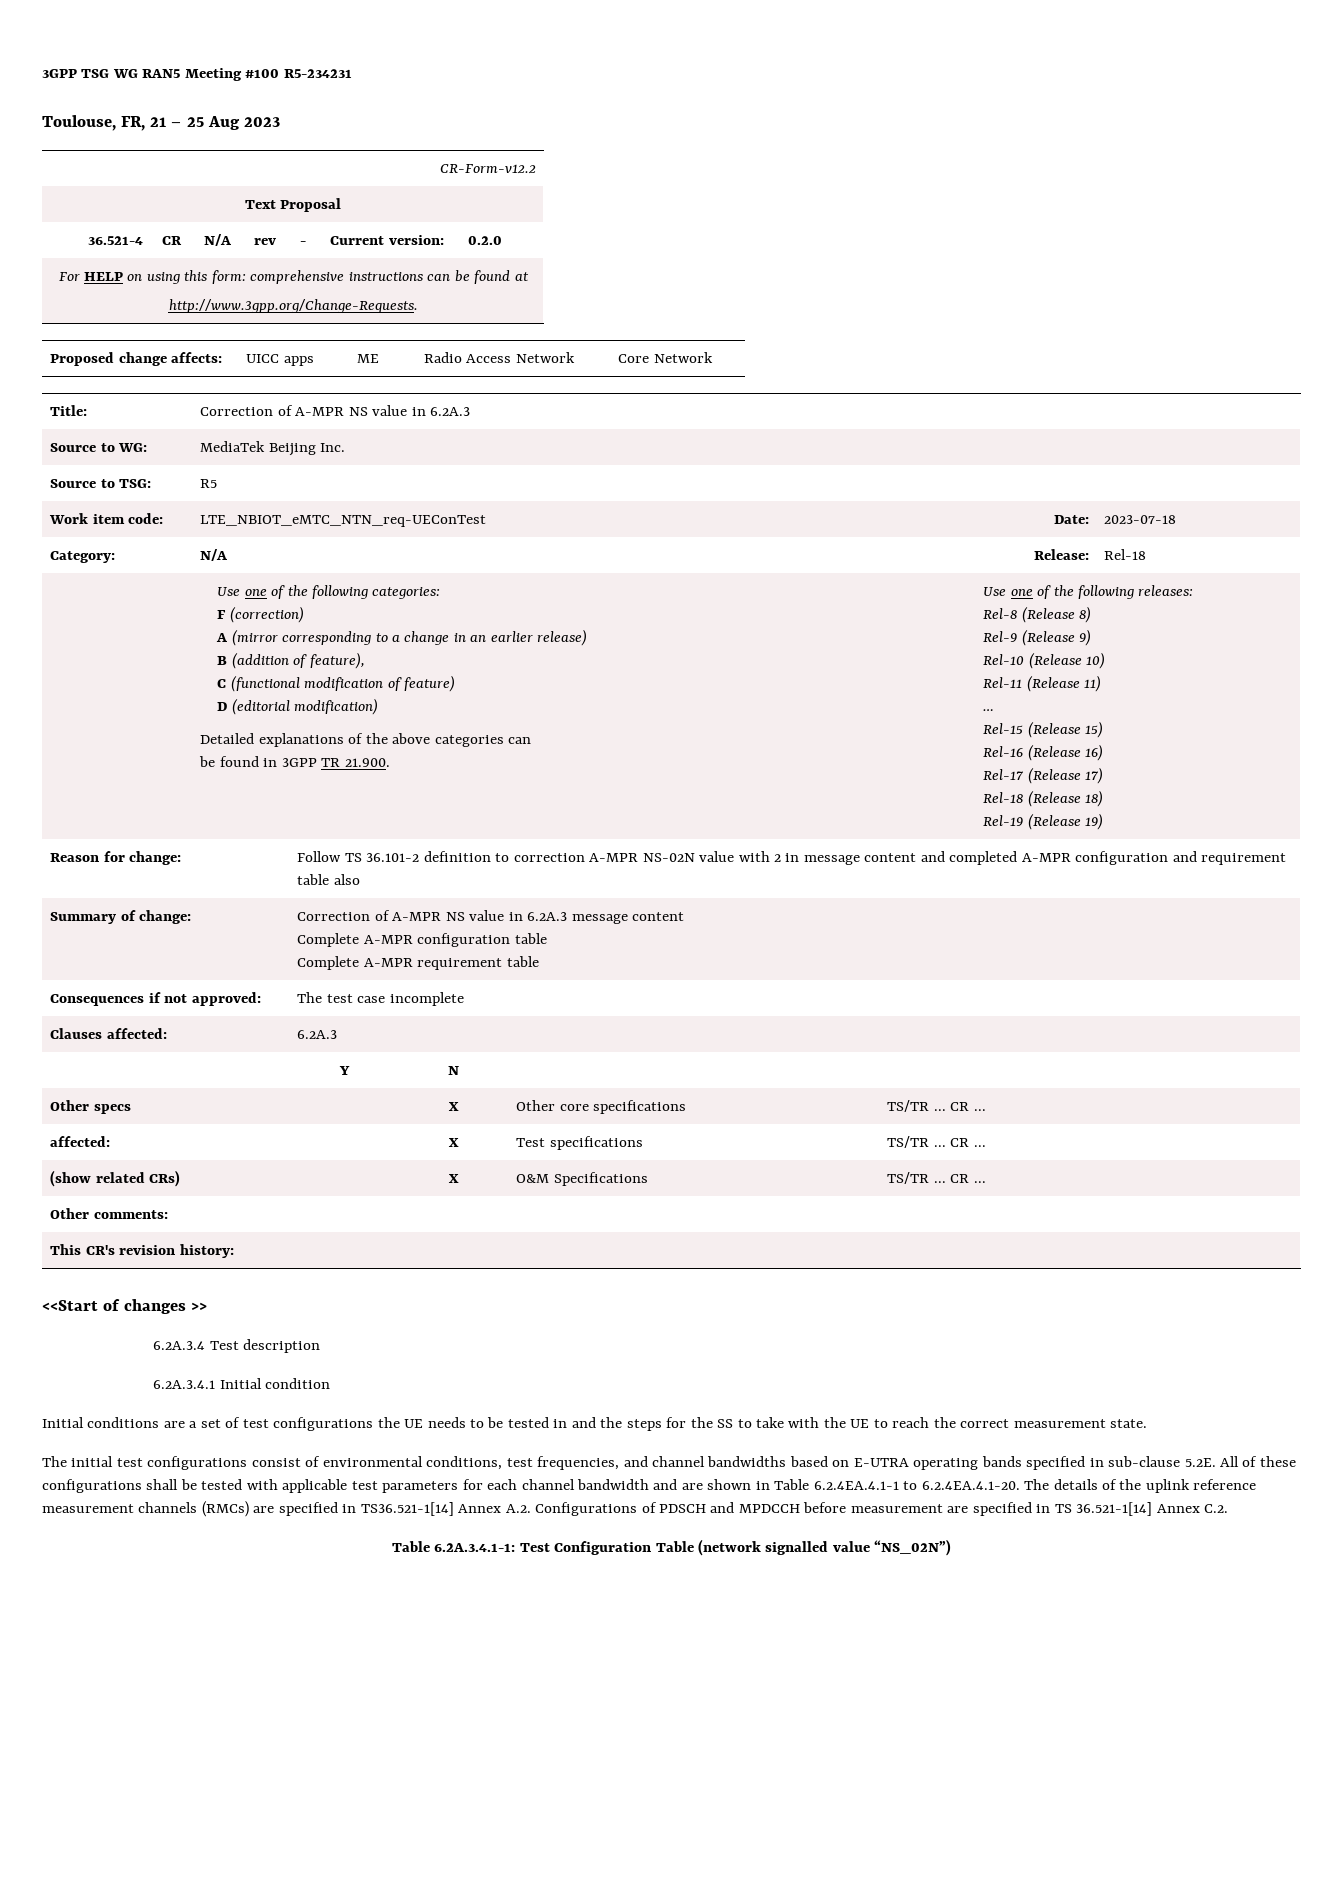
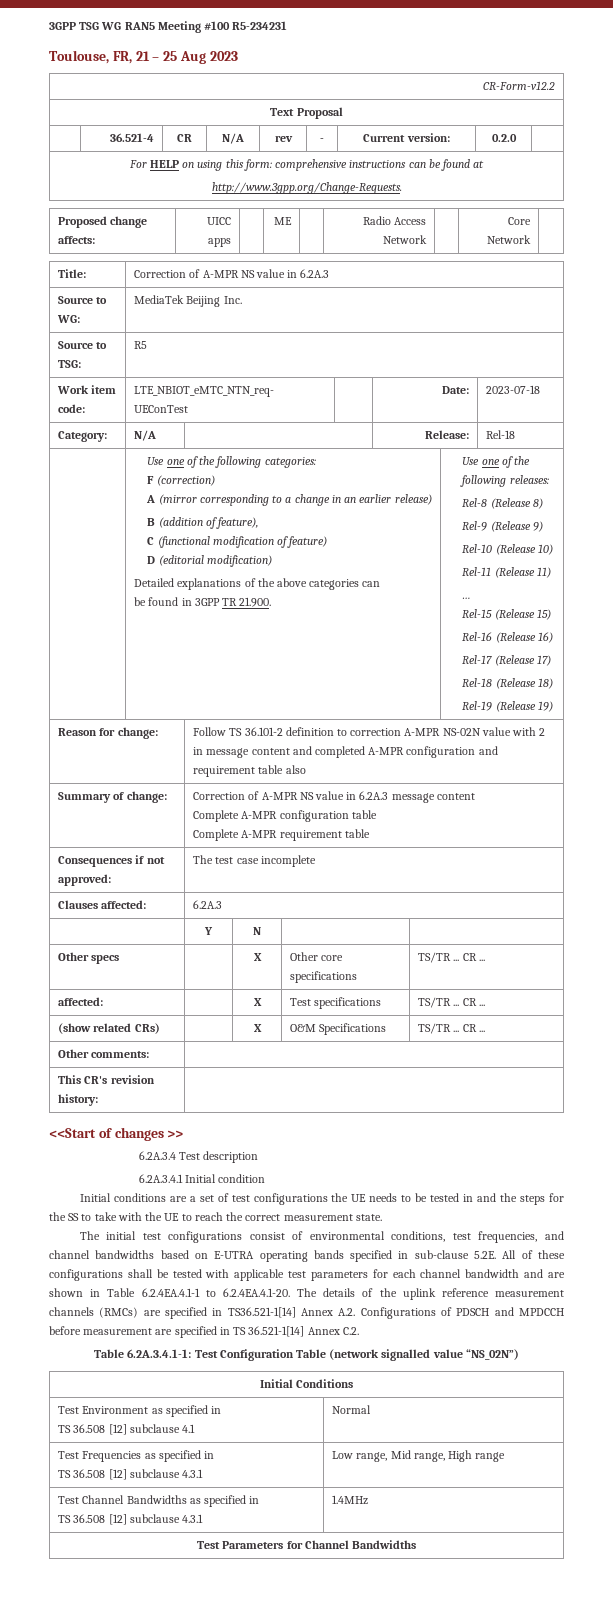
(952, 1547) none -> [259,1379,354,1388] [58,1405,221,1417] [58,1424,195,1435] [332,1405,372,1414] [58,1450,214,1462] [58,1469,203,1480] [332,1450,506,1462] [58,1495,260,1507] [58,1514,203,1525] [332,1495,369,1505] [197,1540,416,1549] // Initial Conditions // Test Environment as specified in // TS 36.508 [12] subclause 4.1 | Normal // Test Frequencies as specified in // TS 36.508 [12] subclause 4.3.1 | Low range, Mid range, High range // Test Channel Bandwidths as specified in // TS 36.508 [12] subclause 4.3.1 | 1.4MHz // Test Parameters for Channel Bandwidths

